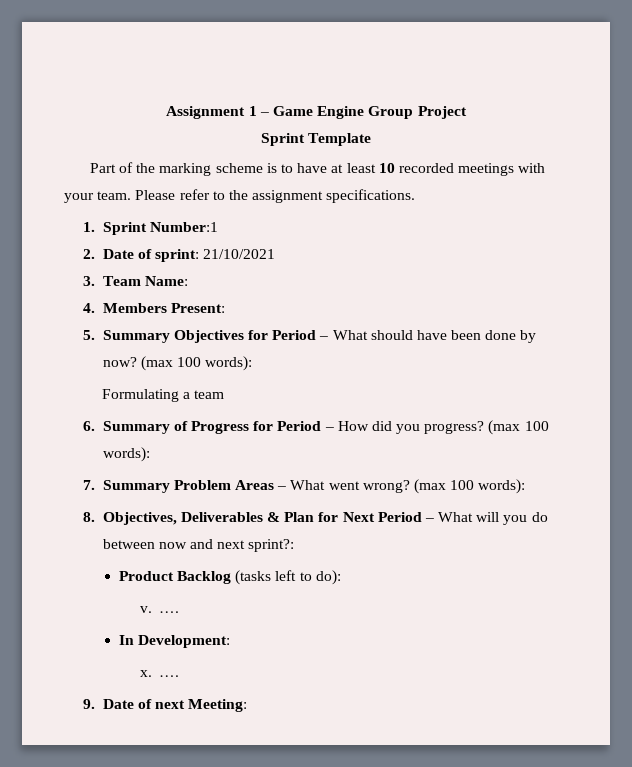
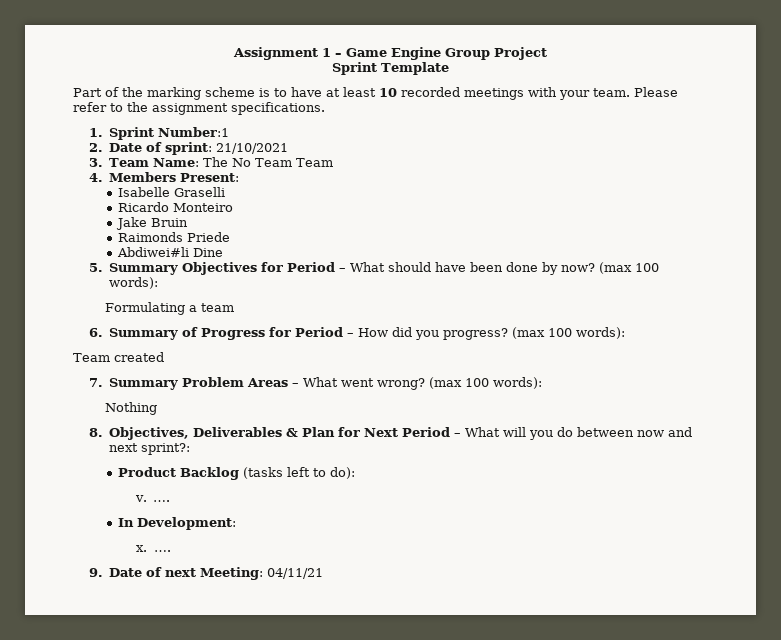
(188, 281) none -> [203,157,334,167] The No Team Team
(225, 308) none -> [118,187,226,197] [118,202,234,212] [116,217,189,230] [118,232,231,242] [117,247,224,257] // Isabelle Graselli // Ricardo Monteiro // Jake Bruin // Raimonds Priede // Abdiwei#li Dine
(150, 454) none -> [73,352,164,362] // Team created
(526, 486) none -> [104,402,157,415] // Nothing
(248, 705) none -> [267,568,324,579] 04/11/21

